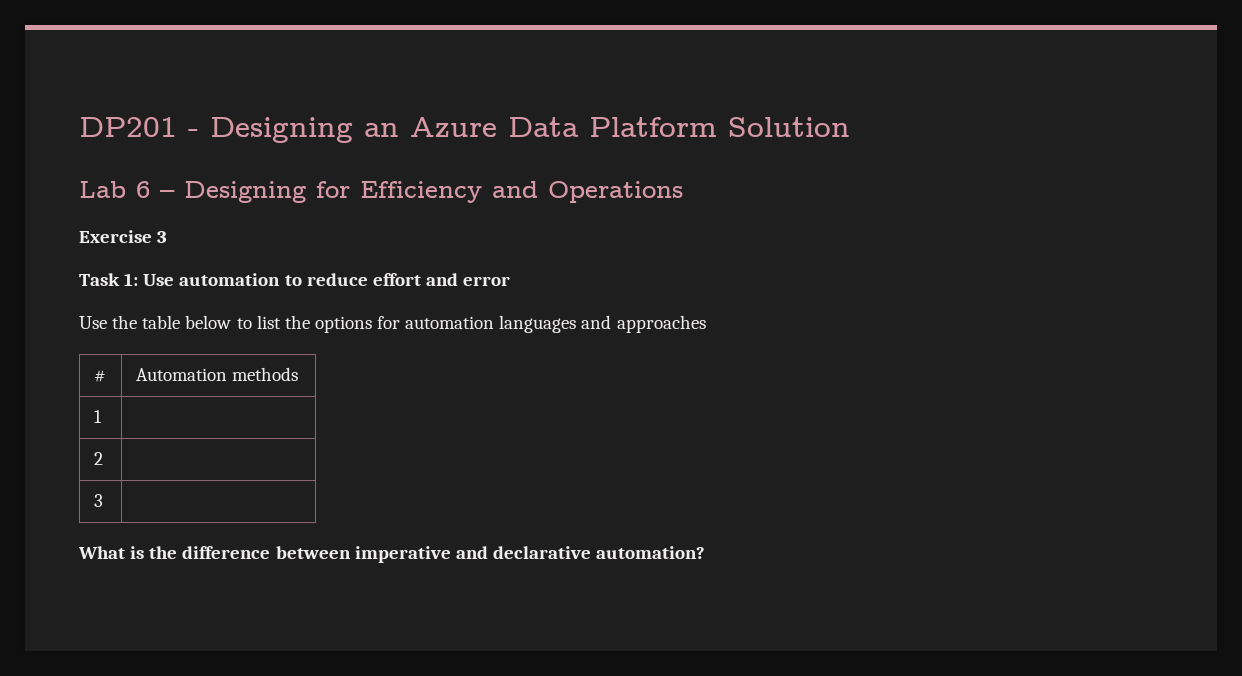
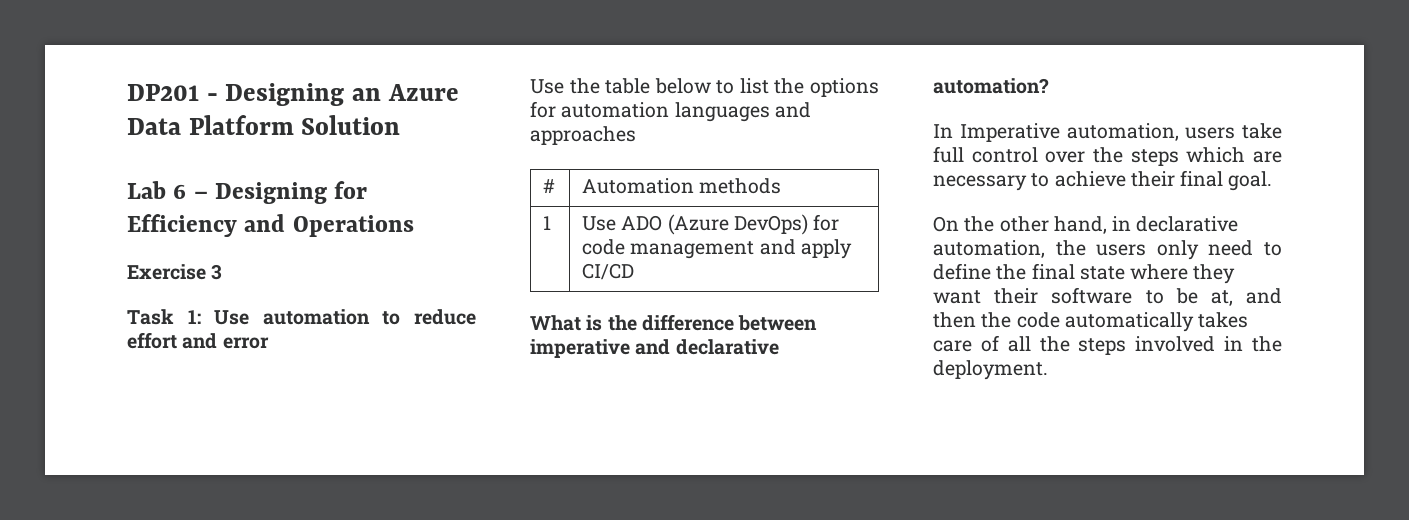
[93,452,103,465] [93,494,103,507] // 2 | // 3 | -> [582,214,840,235] [582,239,852,259] [582,263,635,280] Use ADO (Azure DevOps) for code management and apply CI/CD
(706, 552) none -> [933,123,1282,142] [933,146,1282,166] [933,170,1273,191] [933,216,1239,234] [933,240,1282,260] [933,263,1236,284] [933,287,1282,306] [933,312,1249,332] [933,335,1282,355] [933,360,1048,380] // In Imperative automation, users take full control over the steps which are necessary to achieve their final goal. // On the other hand, in declarative automation, the users only need to define the final state where they want their software to be at, and then the code automatically takes care of all the steps involved in the deployment.

